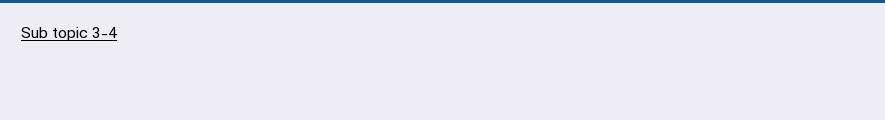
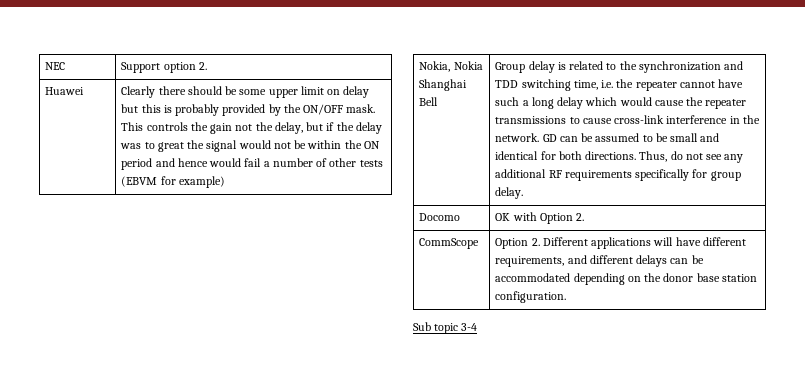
(21, 32) none -> [45,62,66,70] [121,62,207,73] [45,87,85,95] [121,86,370,98] [121,104,376,116] [121,122,382,134] [120,140,380,152] [121,158,383,170] [121,176,225,188] [419,61,483,72] [419,79,468,91] [419,97,439,106] [495,61,744,73] [495,79,744,91] [495,97,747,109] [495,115,760,124] [495,133,720,142] [495,151,744,163] [495,169,741,181] [495,187,524,199] [419,213,461,221] [495,212,585,224] [419,238,480,249] [495,237,746,249] [495,255,704,267] [495,273,757,285] [495,291,567,303] NEC | Support option 2. // Huawei | Clearly there should be some upper limit on delay but this is probably provided by the ON/OFF mask. This controls the gain not the delay, but if the delay was to great the signal would not be within the ON period and hence would fail a number of other tests (EBVM for example) // Nokia, Nokia Shanghai Bell | Group delay is related to the synchronization and TDD switching time, i.e. the repeater cannot have such a long delay which would cause the repeater transmissions to cause cross-link interference in the network. GD can be assumed to be small and identical for both directions. Thus, do not see any additional RF requirements specifically for group delay. // Docomo | OK with Option 2. // CommScope | Option 2. Different applications will have different requirements, and different delays can be accommodated depending on the donor base station configuration. //

